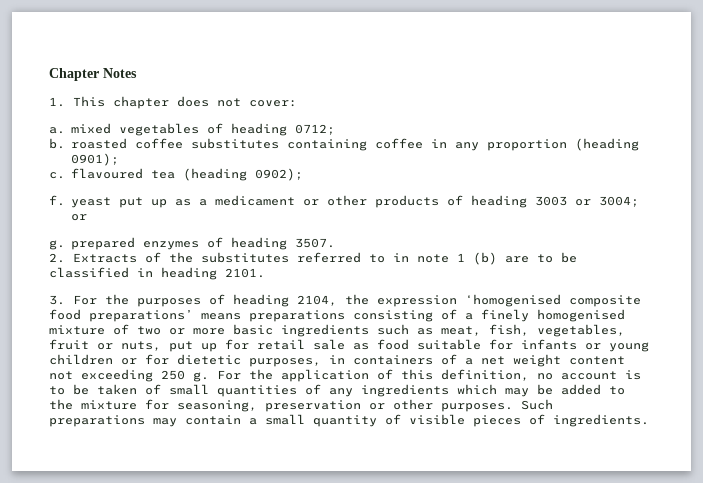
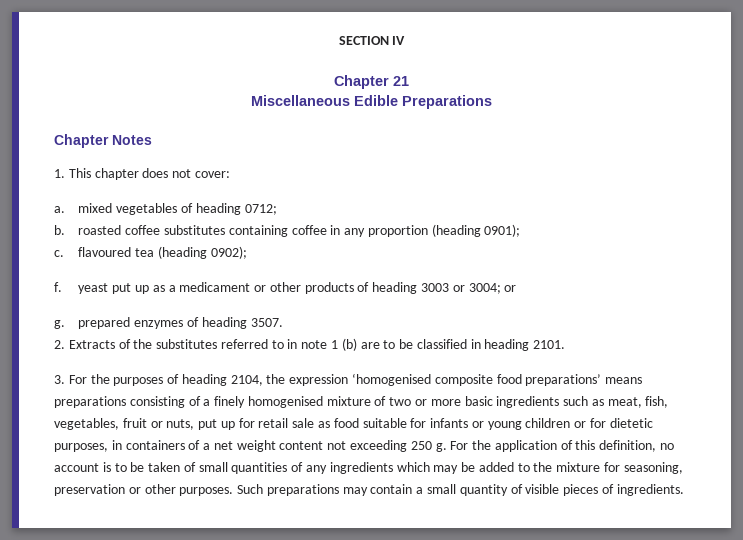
(49, 74) none -> [338,36,406,45] [334,75,409,89] [251,95,492,109] SECTION IV // Chapter 21 // Miscellaneous Edible Preparations //

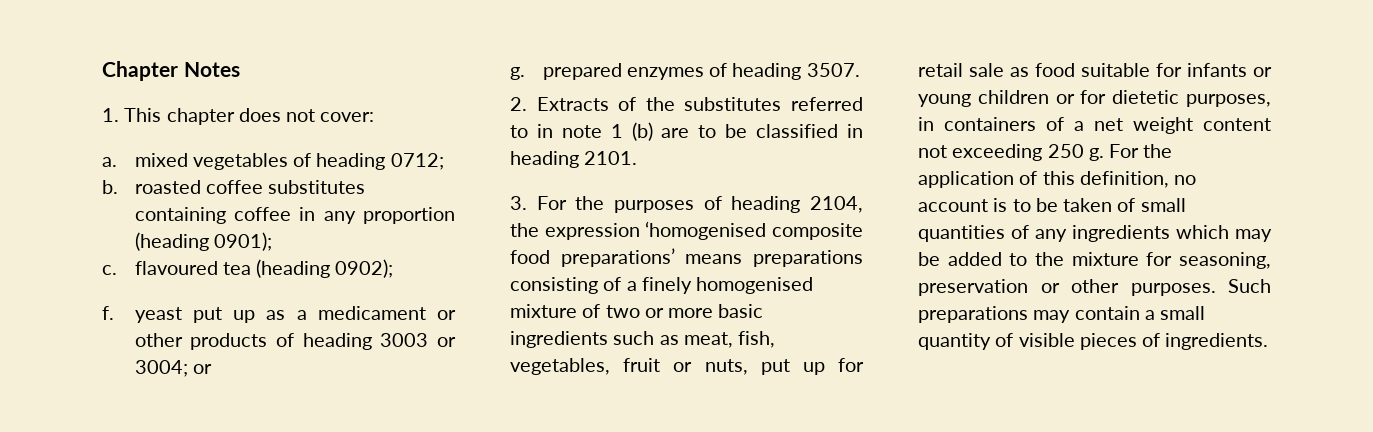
[338,36,406,45] [334,75,409,89] [251,95,492,109] SECTION IV // Chapter 21 // Miscellaneous Edible Preparations // -> (102, 71) none

